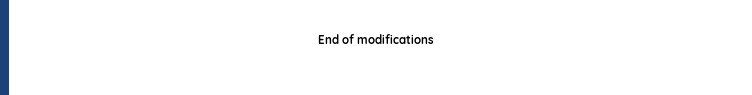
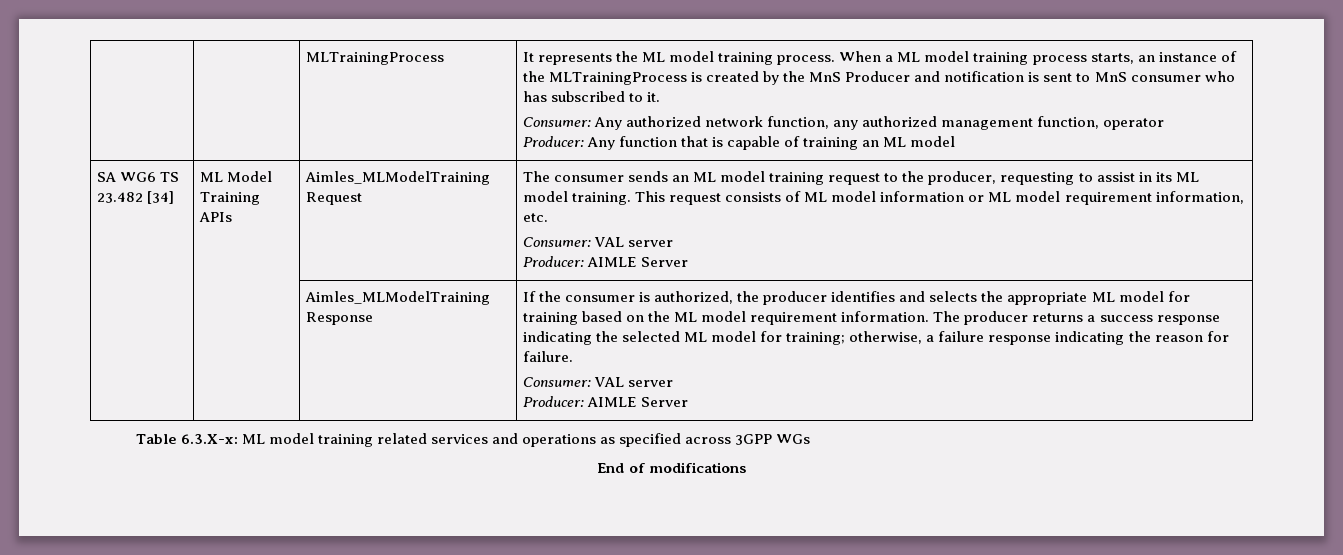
(317, 39) none -> [305,52,444,65] [522,51,1237,65] [522,71,1235,85] [522,91,661,102] [522,116,1165,130] [522,136,956,150] [96,172,179,182] [96,191,174,204] [199,171,272,182] [199,192,260,205] [198,212,232,222] [304,171,490,185] [305,192,362,205] [522,171,1199,185] [522,191,1244,205] [522,213,548,222] [522,237,673,247] [522,256,688,267] [304,291,490,305] [305,312,373,325] [522,291,1190,305] [522,311,1220,325] [522,331,1229,345] [522,351,573,362] [522,377,673,387] [522,396,688,407] [135,433,811,447] | | MLTrainingProcess | It represents the ML model training process. When a ML model training process starts, an instance of the MLTrainingProcess is created by the MnS Producer and notification is sent to MnS consumer who has subscribed to it. // Consumer: Any authorized network function, any authorized management function, operator // Producer: Any function that is capable of training an ML model // SA WG6 TS 23.482 [34] | ML Model Training APIs | Aimles_MLModelTraining Request | The consumer sends an ML model training request to the producer, requesting to assist in its ML model training. This request consists of ML model information or ML model requirement information, etc. // Consumer: VAL server // Producer: AIMLE Server // | | Aimles_MLModelTraining Response | If the consumer is authorized, the producer identifies and selects the appropriate ML model for training based on the ML model requirement information. The producer returns a success response indicating the selected ML model for training; otherwise, a failure response indicating the reason for failure. // Consumer: VAL server // Producer: AIMLE Server // Table 6.3.X-x: ML model training related services and operations as specified across 3GPP WGs //

